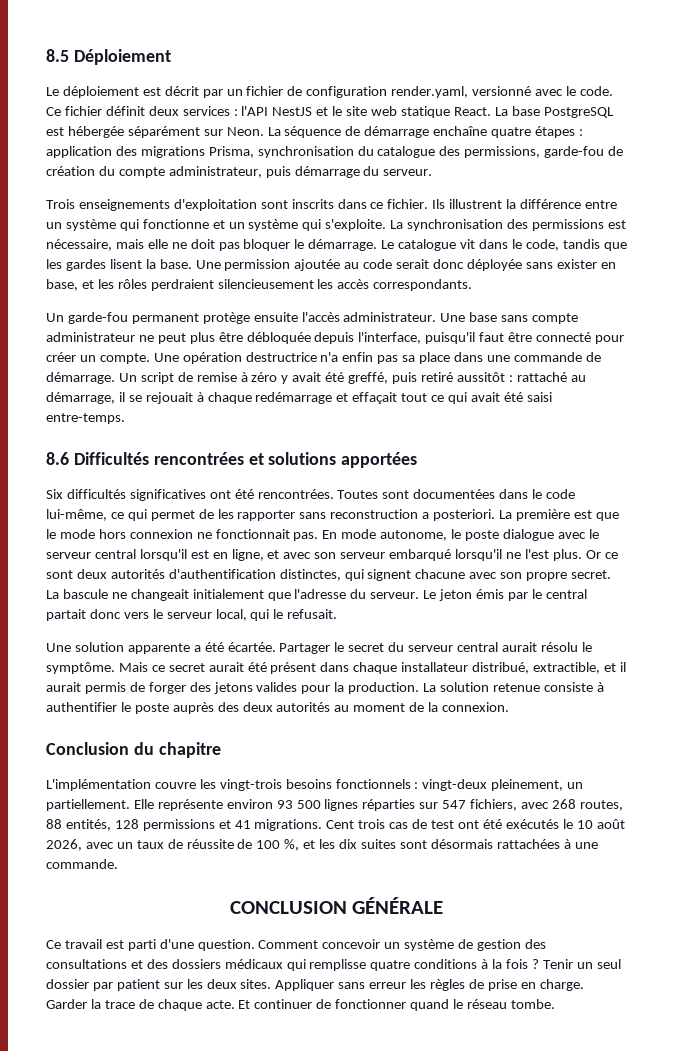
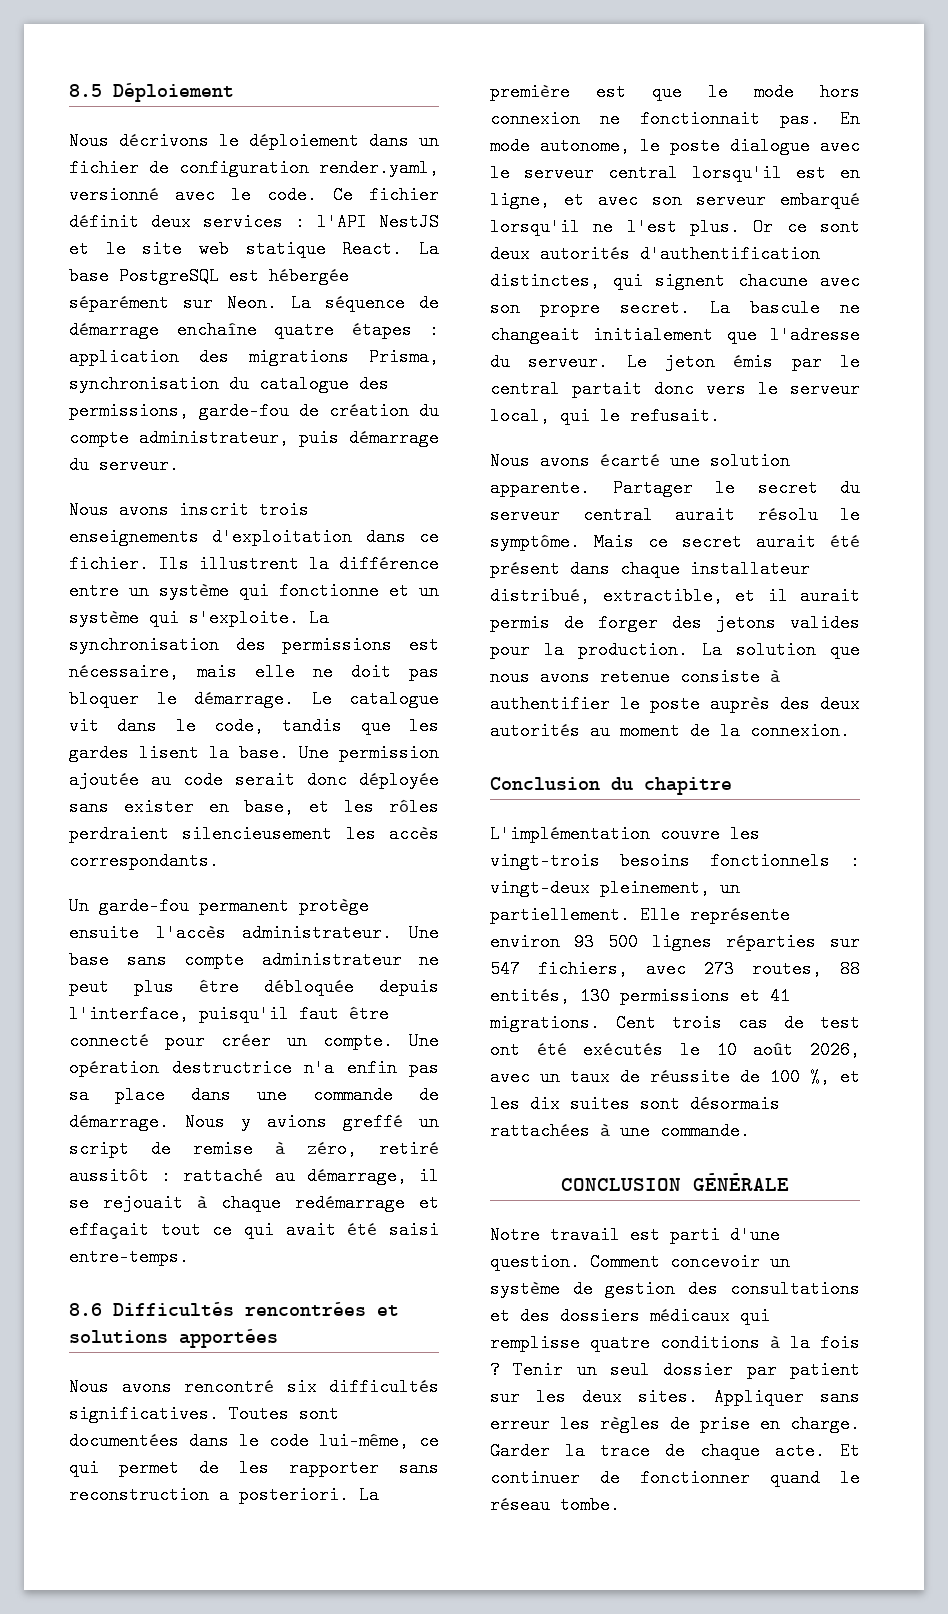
[46,86,223,98] Le déploiement est décrit par -> [69,132,409,150] Nous décrivons le déploiement dans
[46,199,334,211] Trois enseignements d'exploitation sont inscrits -> [69,501,309,519] [69,528,353,546] Nous avons inscrit trois enseignements d'exploitation
[118,372,418,384] Un script de remise à zéro y avait été greffé, puis -> [185,1113,439,1131] [69,1140,357,1158] Nous y avions greffé un script de remise à zéro,
[46,489,334,501] Six difficultés significatives ont été rencontrées. -> [69,1378,439,1396] [69,1405,219,1423] Nous avons rencontré six difficultés significatives.
[46,642,276,654] Une solution apparente a été écartée. -> [490,452,790,470] [490,479,590,497] Nous avons écarté une solution apparente.
(490, 687) none -> [830,641,860,659] [490,668,590,686] que nous avons
[551,799,576,809] 268 -> [704,960,734,978] 273
[114,819,139,829] 128 -> [580,987,610,1005] 130
[46,940,61,949] Ce -> [490,1226,540,1244] Notre

